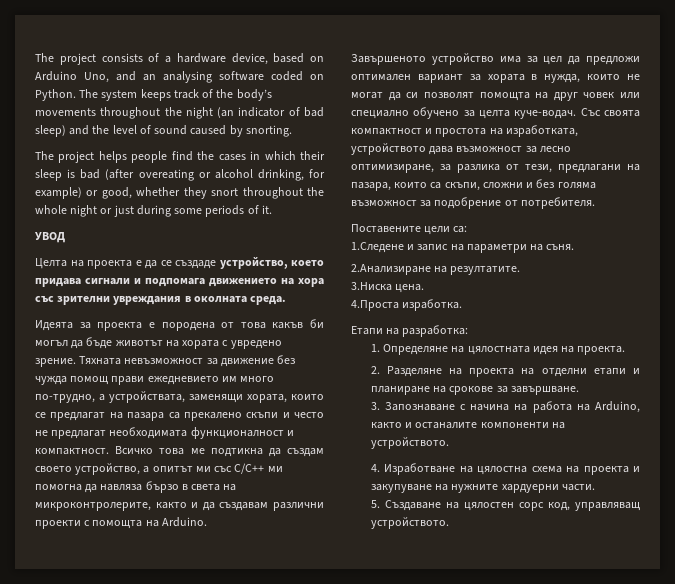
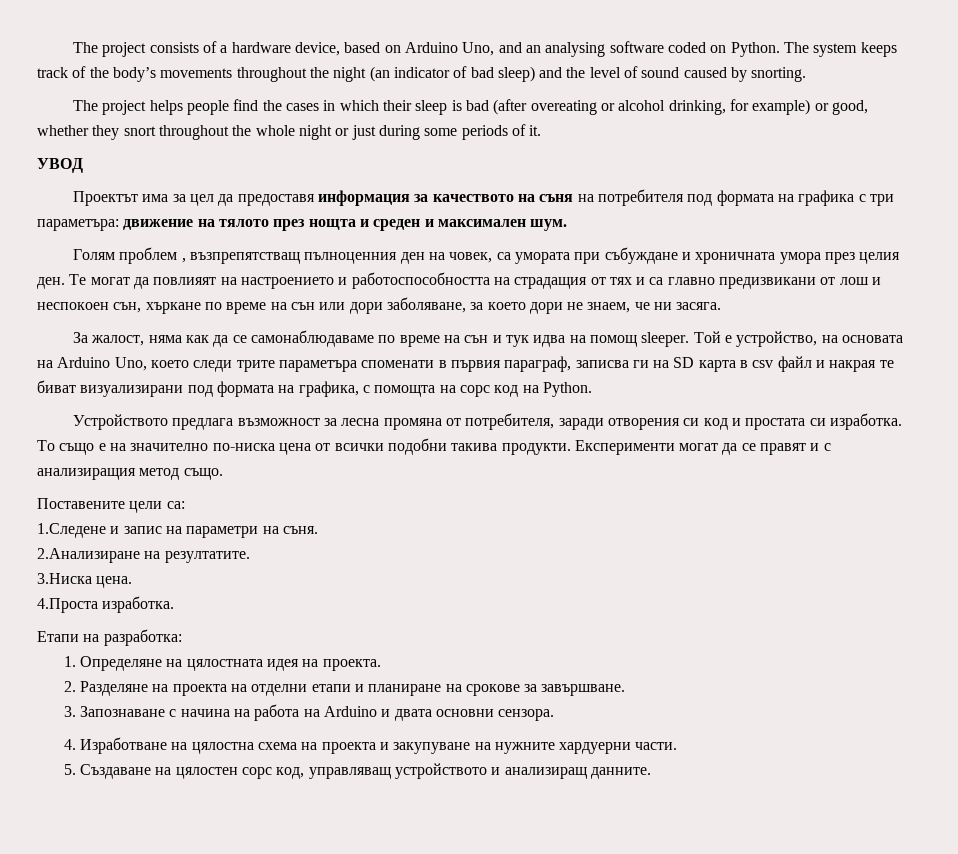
[35,256,324,269] [35,278,324,287] [35,296,287,305] [35,319,324,331] [35,337,282,349] [35,355,296,367] [35,376,275,385] [35,391,324,403] [35,412,324,421] [35,427,294,439] [35,446,324,457] [35,463,283,475] [35,481,237,493] [35,502,324,511] [35,517,207,529] [351,53,640,65] [351,74,640,83] [351,92,640,101] [351,107,640,119] [351,125,578,137] [351,143,571,155] [351,164,640,173] [351,179,596,191] [351,197,595,209] Целта на проекта е да се създаде устройство, което придава сигнали и подпомага движението на хора със зрителни увреждания в околната среда. // Идеята за проекта е породена от това какъв би могъл да бъде животът на хората с увредено зрение. Тяхната невъзможност за движение без чужда помощ прави ежедневието им много по-трудно, а устройствата, заменящи хората, които се предлагат на пазара са прекалено скъпи и често не предлагат необходимата функционалност и компактност. Всичко това ме подтикна да създам своето устройство, а опитът ми със C/C++ ми помогна да навляза бързо в света на микроконтролерите, както и да създавам различни проекти с помощта на Arduino. // Завършеното устройство има за цел да предложи оптимален вариант за хората в нужда, които не могат да си позволят помощта на друг човек или специално обучено за целта куче-водач. Със своята компактност и простота на изработката, устройството дава възможност за лесно оптимизиране, за разлика от тези, предлагани на пазара, които са скъпи, сложни и без голяма възможност за подобрение от потребителя. -> [73,189,894,206] [37,219,568,231] [73,247,901,264] [37,272,882,289] [37,297,722,314] [73,330,903,347] [37,356,894,372] [37,380,592,397] [73,413,902,430] [37,438,831,455] [37,468,223,480] Проектът има за цел да предоставя информация за качеството на съня на потребителя под формата на графика с три параметъра: движение на тялото през нощта и среден и максимален шум. // Голям проблем , възпрепятстващ пълноценния ден на човек, са умората при събуждане и хроничната умора през целия ден. Те могат да повлияят на настроението и работоспособността на страдащия от тях и са главно предизвикани от лош и неспокоен сън, хъркане по време на сън или дори заболяване, за което дори не знаем, че ни засяга. // За жалост, няма как да се самонаблюдаваме по време на сън и тук идва на помощ sleeper. Той е устройство, на основата на Arduino Uno, което следи трите параметъра споменати в първия параграф, записва ги на SD карта в csv файл и накрая те биват визуализирани под формата на графика, с помощта на сорс код на Python. // Устройството предлага възможност за лесна промяна от потребителя, заради отворения си код и простата си изработка. То също е на значително по-ниска цена от всички подобни такива продукти. Експерименти могат да се правят и с анализиращия метод също.
[595,401,640,413] [370,422,565,429] [370,437,449,449] Arduino, както и останалите компоненти на устройството. -> [323,706,555,721] Arduino и двата основни сензора.
[370,517,449,529] устройството. -> [394,763,651,779] устройството и анализиращ данните.

